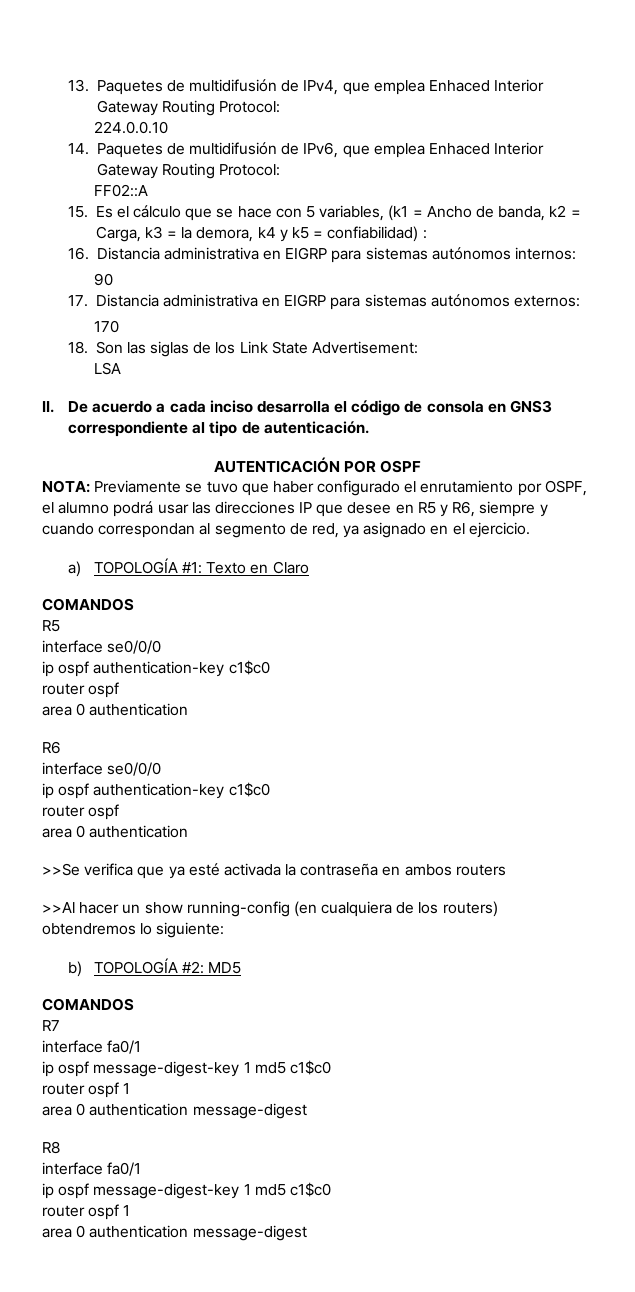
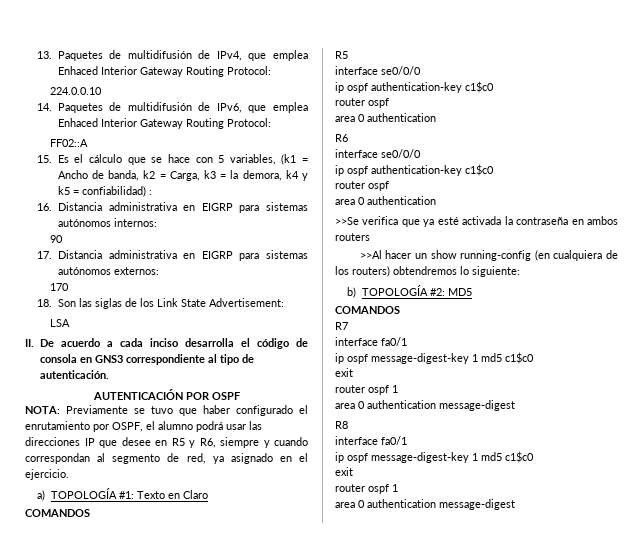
(331, 1067) none -> [335,368,353,377] // exit
(331, 1189) none -> [335,467,353,476] // exit

